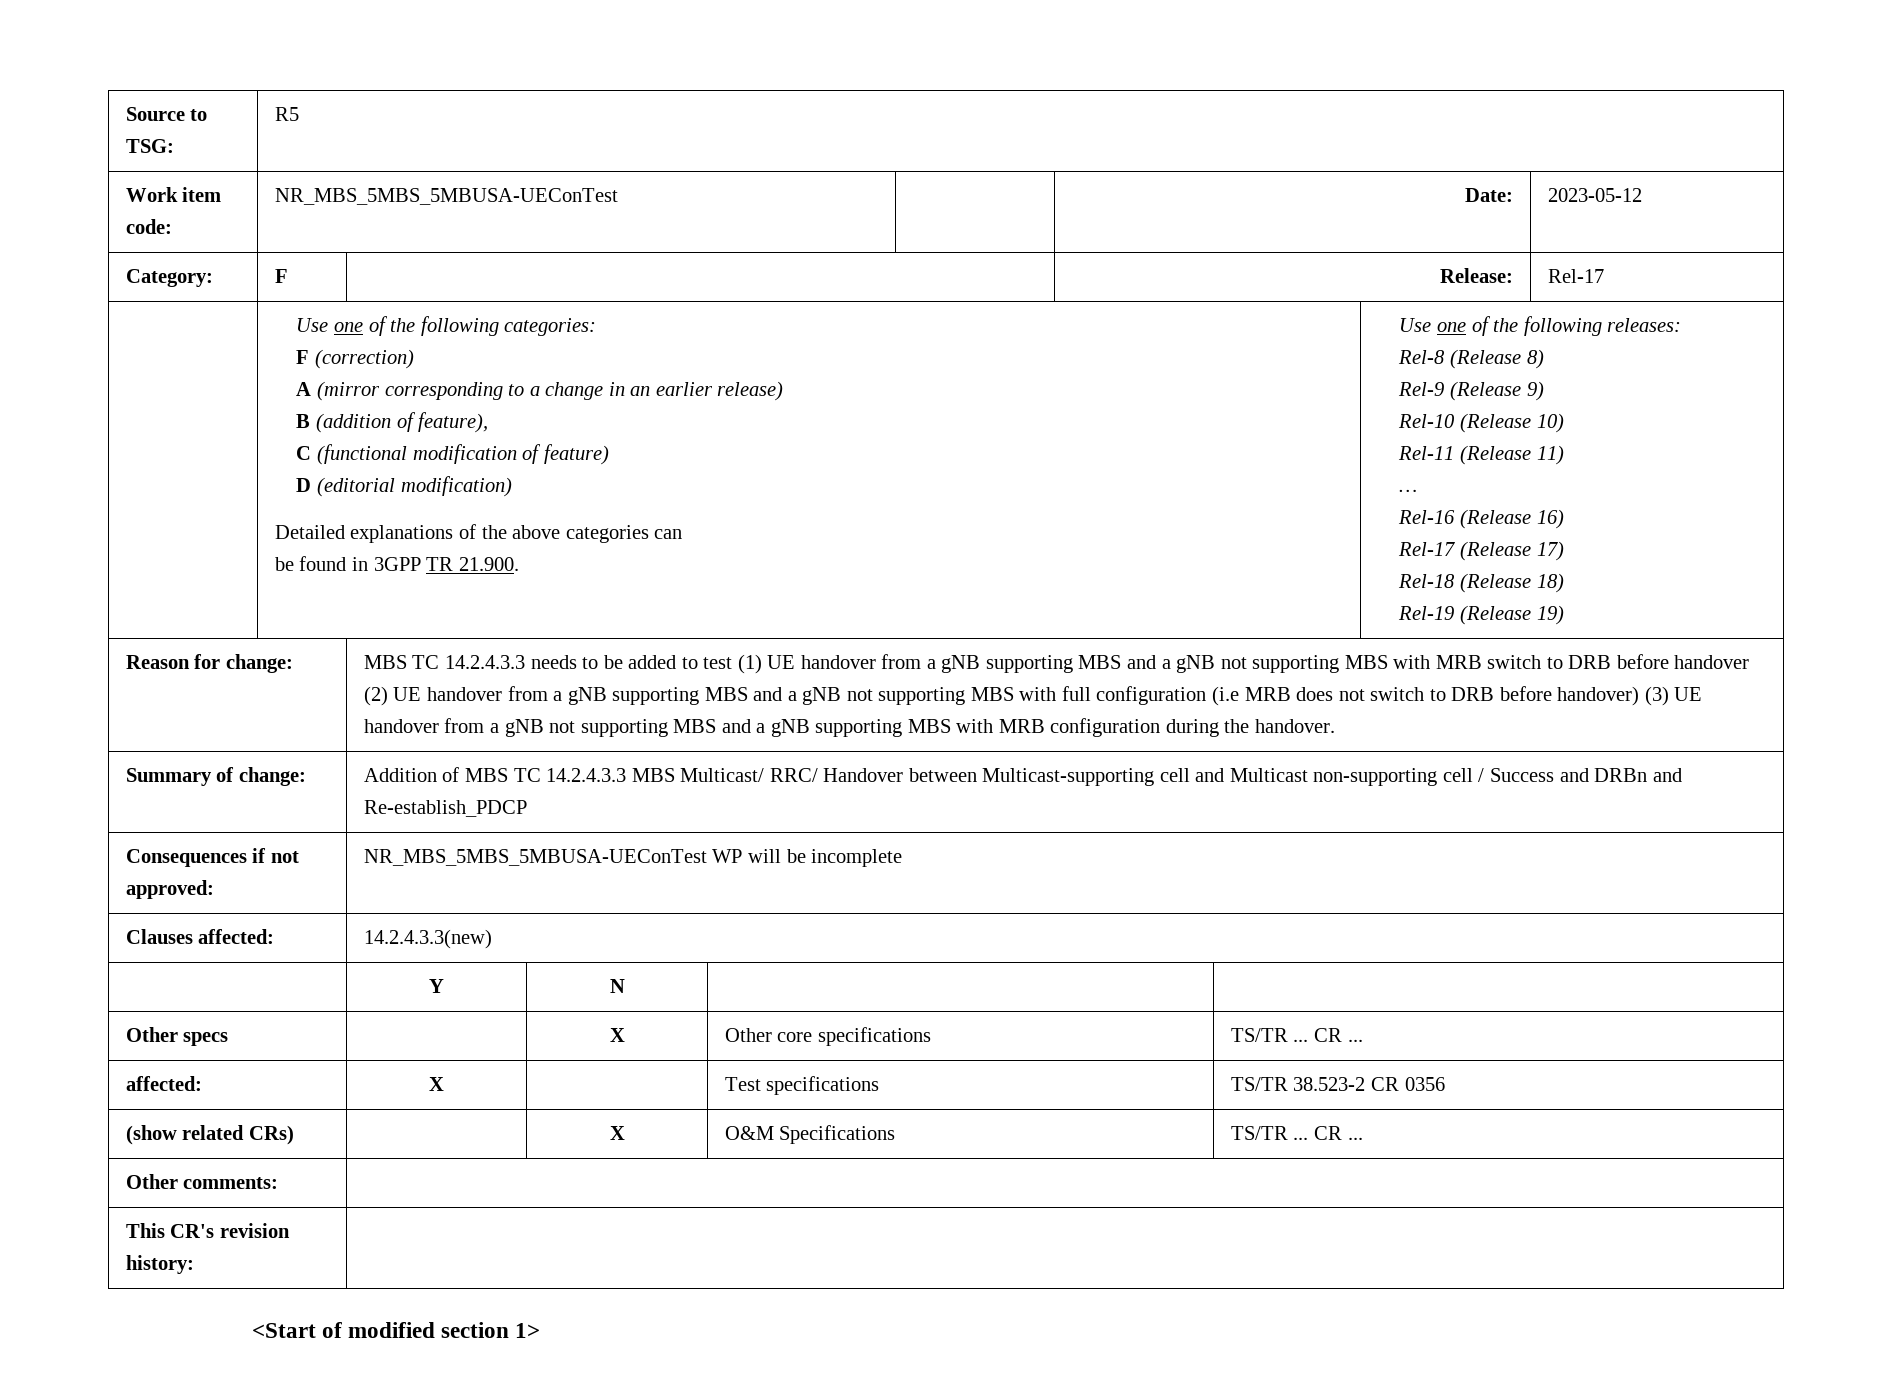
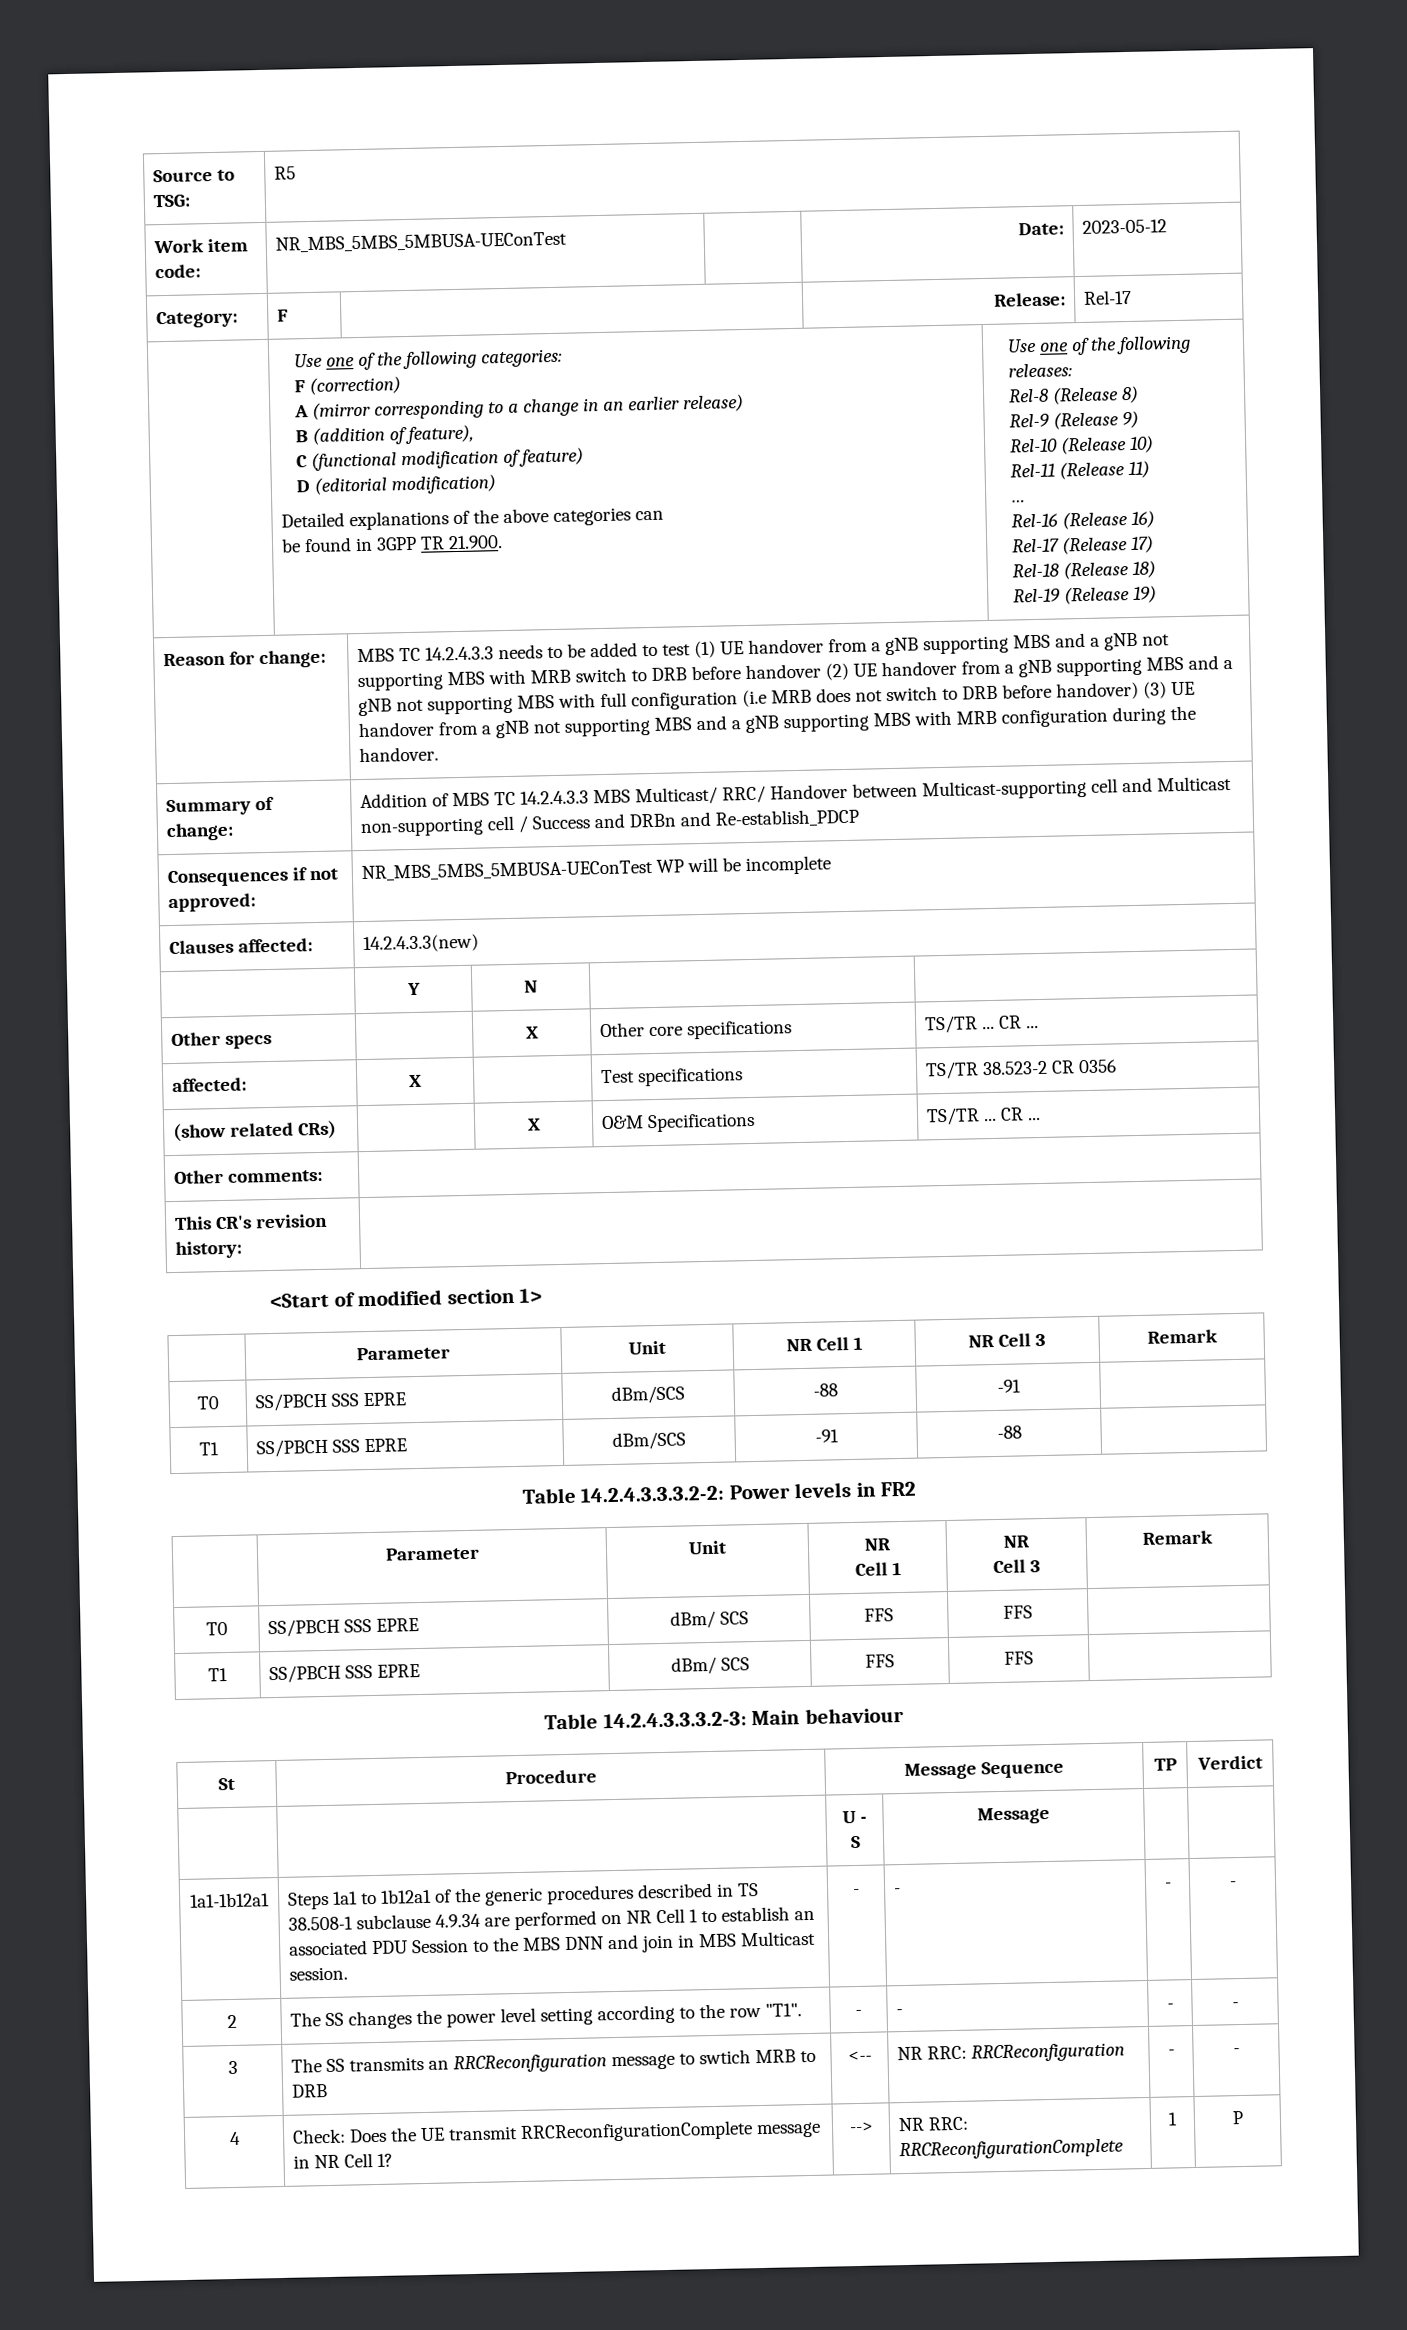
(541, 1330) none -> [356,1346,450,1361] [628,1340,666,1355] [785,1336,863,1352] [968,1333,1046,1348] [1146,1329,1218,1344] [196,1396,219,1410] [255,1392,407,1412] [611,1385,685,1404] [812,1383,838,1397] [996,1379,1021,1393] [199,1442,219,1456] [256,1438,408,1458] [612,1431,686,1450] [814,1429,839,1443] [996,1425,1022,1439] [521,1481,917,1504] [384,1546,480,1561] [688,1540,727,1555] [864,1538,891,1551] [854,1561,902,1576] [1003,1535,1030,1548] [993,1559,1041,1574] [1142,1530,1213,1545] [205,1621,228,1636] [268,1617,420,1638] [669,1610,749,1629] [864,1608,894,1622] [1003,1605,1033,1619] [208,1667,228,1682] [269,1663,421,1684] [670,1656,750,1675] [865,1654,895,1668] [1004,1651,1034,1665] [544,1706,904,1730] [218,1777,235,1791] [504,1769,597,1785] [904,1760,1064,1780] [1153,1758,1177,1771] [1196,1755,1263,1770] [842,1810,867,1824] [849,1835,861,1849] [977,1806,1050,1825] [190,1892,270,1908] [288,1882,760,1910] [288,1906,816,1931] [289,1930,817,1956] [289,1966,349,1981] [853,1888,860,1895] [894,1888,902,1894] [1164,1882,1172,1888] [1228,1881,1237,1887] [226,2014,237,2029] [290,2003,803,2030] [855,2009,862,2016] [896,2009,904,2015] [1166,2003,1174,2009] [1231,2002,1239,2008] [227,2060,238,2075] [291,2049,817,2074] [292,2083,329,2098] [847,2050,872,2062] [897,2042,1126,2063] [1167,2049,1175,2055] [1232,2048,1240,2054] [228,2131,241,2146] [292,2120,822,2144] [293,2153,394,2169] [848,2121,874,2133] [898,2116,970,2132] [899,2138,1125,2161] [1168,2112,1178,2126] [1231,2111,1244,2125] // | Parameter | Unit | NR Cell 1 | NR Cell 3 | Remark // T0 | SS/PBCH SSS EPRE | dBm/SCS | -88 | -91 | // T1 | SS/PBCH SSS EPRE | dBm/SCS | -91 | -88 | // Table 14.2.4.3.3.3.2-2: Power levels in FR2 // | Parameter | Unit | NR // Cell 1 | NR // Cell 3 | Remark // T0 | SS/PBCH SSS EPRE | dBm/ SCS | FFS | FFS | // T1 | SS/PBCH SSS EPRE | dBm/ SCS | FFS | FFS | // Table 14.2.4.3.3.3.2-3: Main behaviour // St | Procedure | Message Sequence | TP | Verdict // | | U - S | Message | | // 1a1-1b12a1 | Steps 1a1 to 1b12a1 of the generic procedures described in TS 38.508-1 subclause 4.9.34 are performed on NR Cell 1 to establish an associated PDU Session to the MBS DNN and join in MBS Multicast session. | - | - | - | - // 2 | The SS changes the power level setting according to the row "T1". | - | - | - | - // 3 | The SS transmits an RRCReconfiguration message to swtich MRB to DRB | <-- | NR RRC: RRCReconfiguration | - | - // 4 | Check: Does the UE transmit RRCReconfigurationComplete message in NR Cell 1? | --> | NR RRC: RRCReconfigurationComplete | 1 | P

